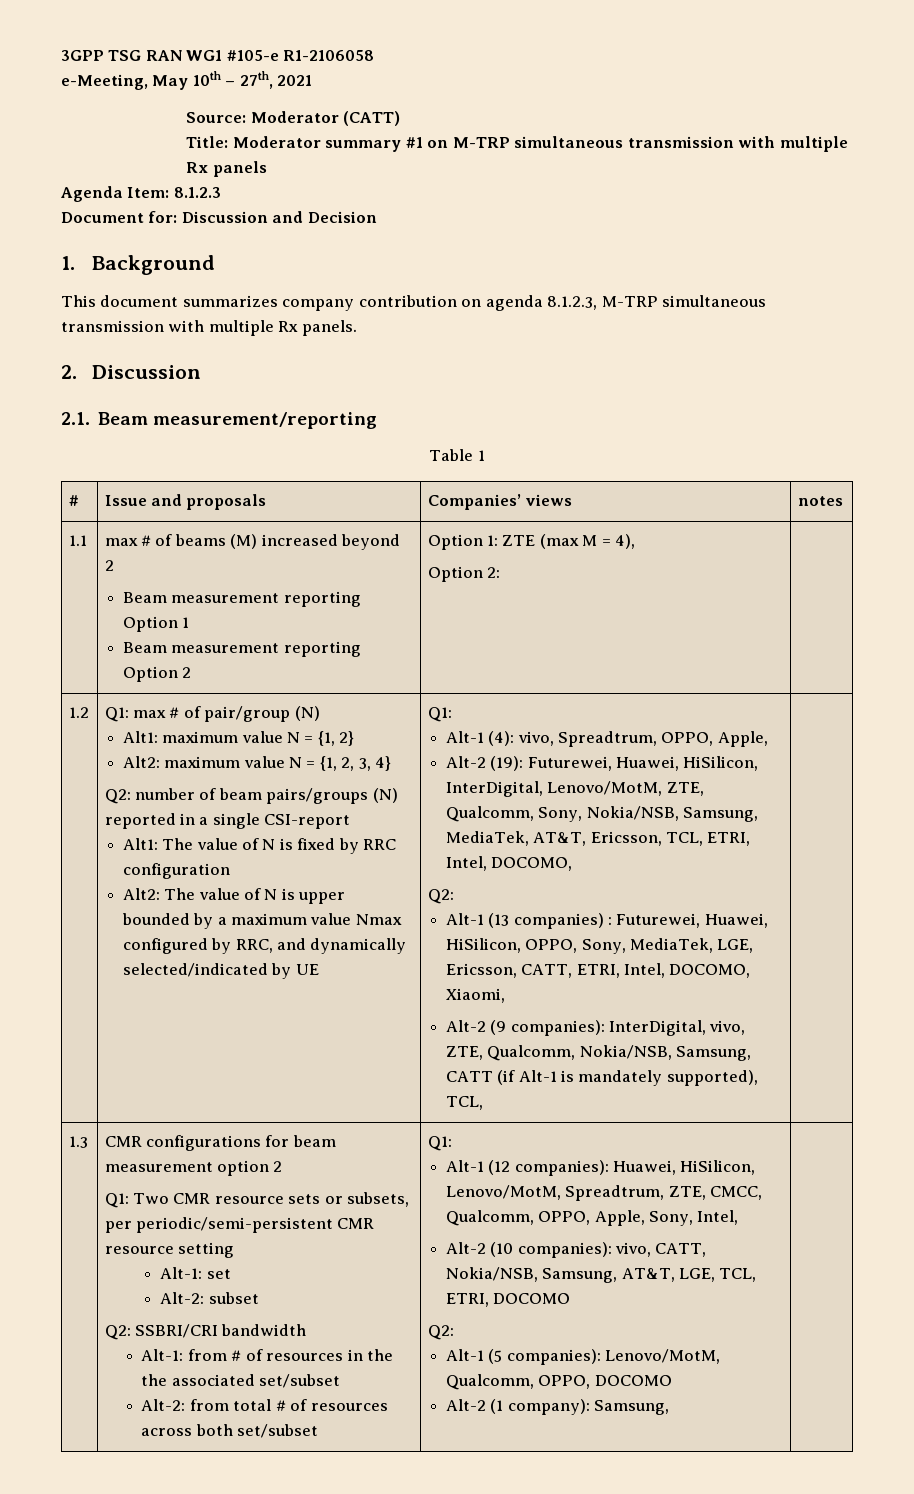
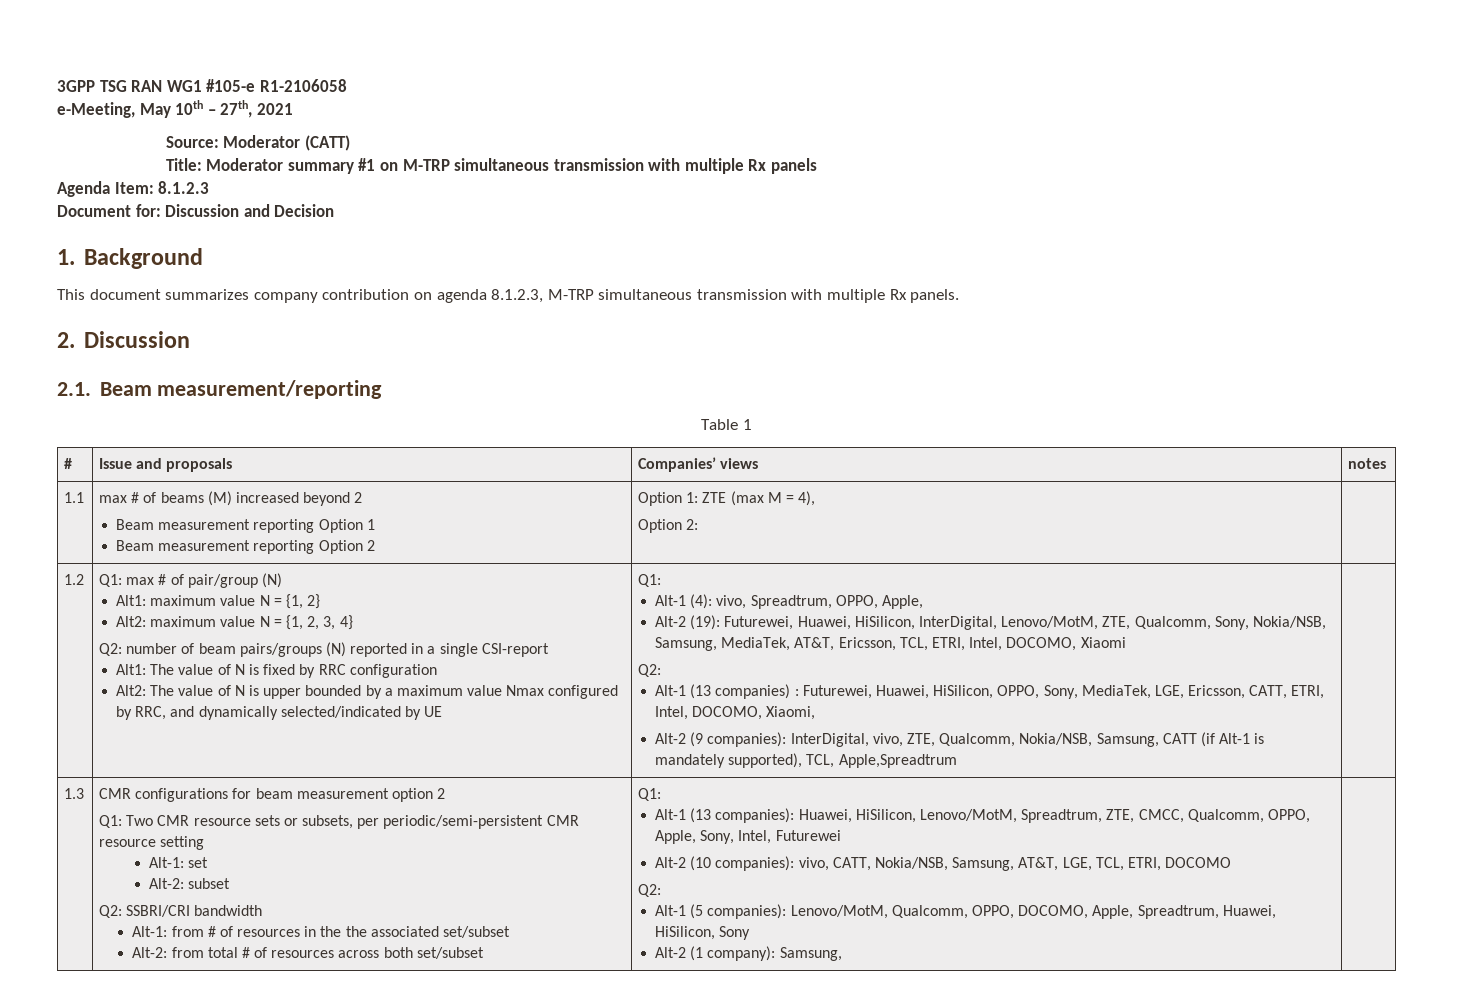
(573, 864) none -> [1080,637,1126,648] Xiaomi
(483, 1103) none -> [838,754,957,768] Apple,Spreadtrum
[488,1160,511,1175] (12 -> [690,808,712,823] (13
(739, 1217) none -> [775,830,841,841] Futurewei
[594,1375,672,1386] DOCOMO -> [1018,905,1276,919] [655,926,751,940] DOCOMO, Apple, Spreadtrum, Huawei, HiSilicon, Sony

